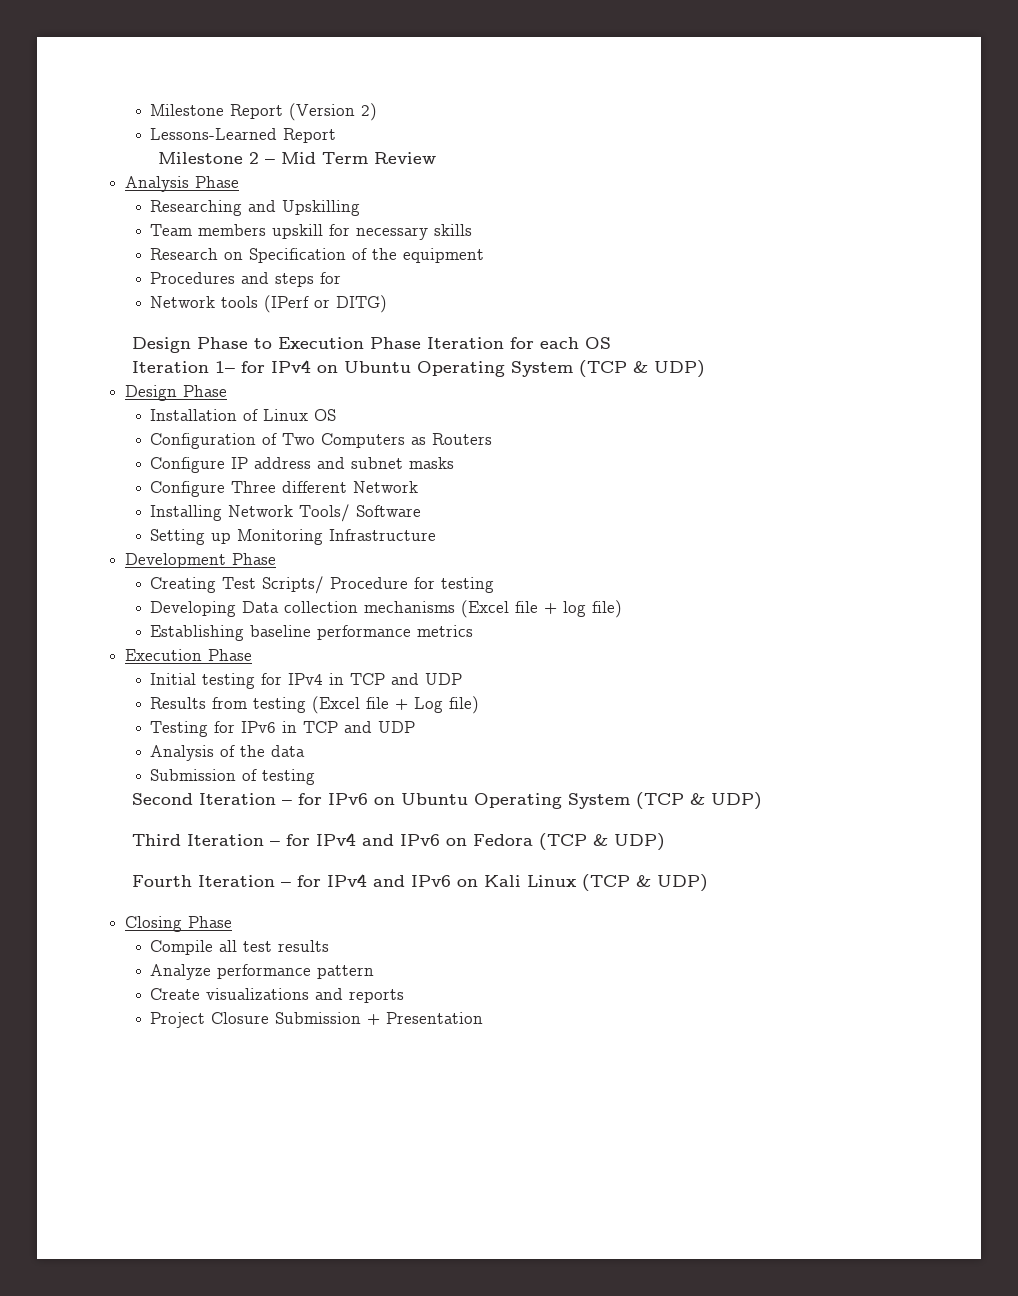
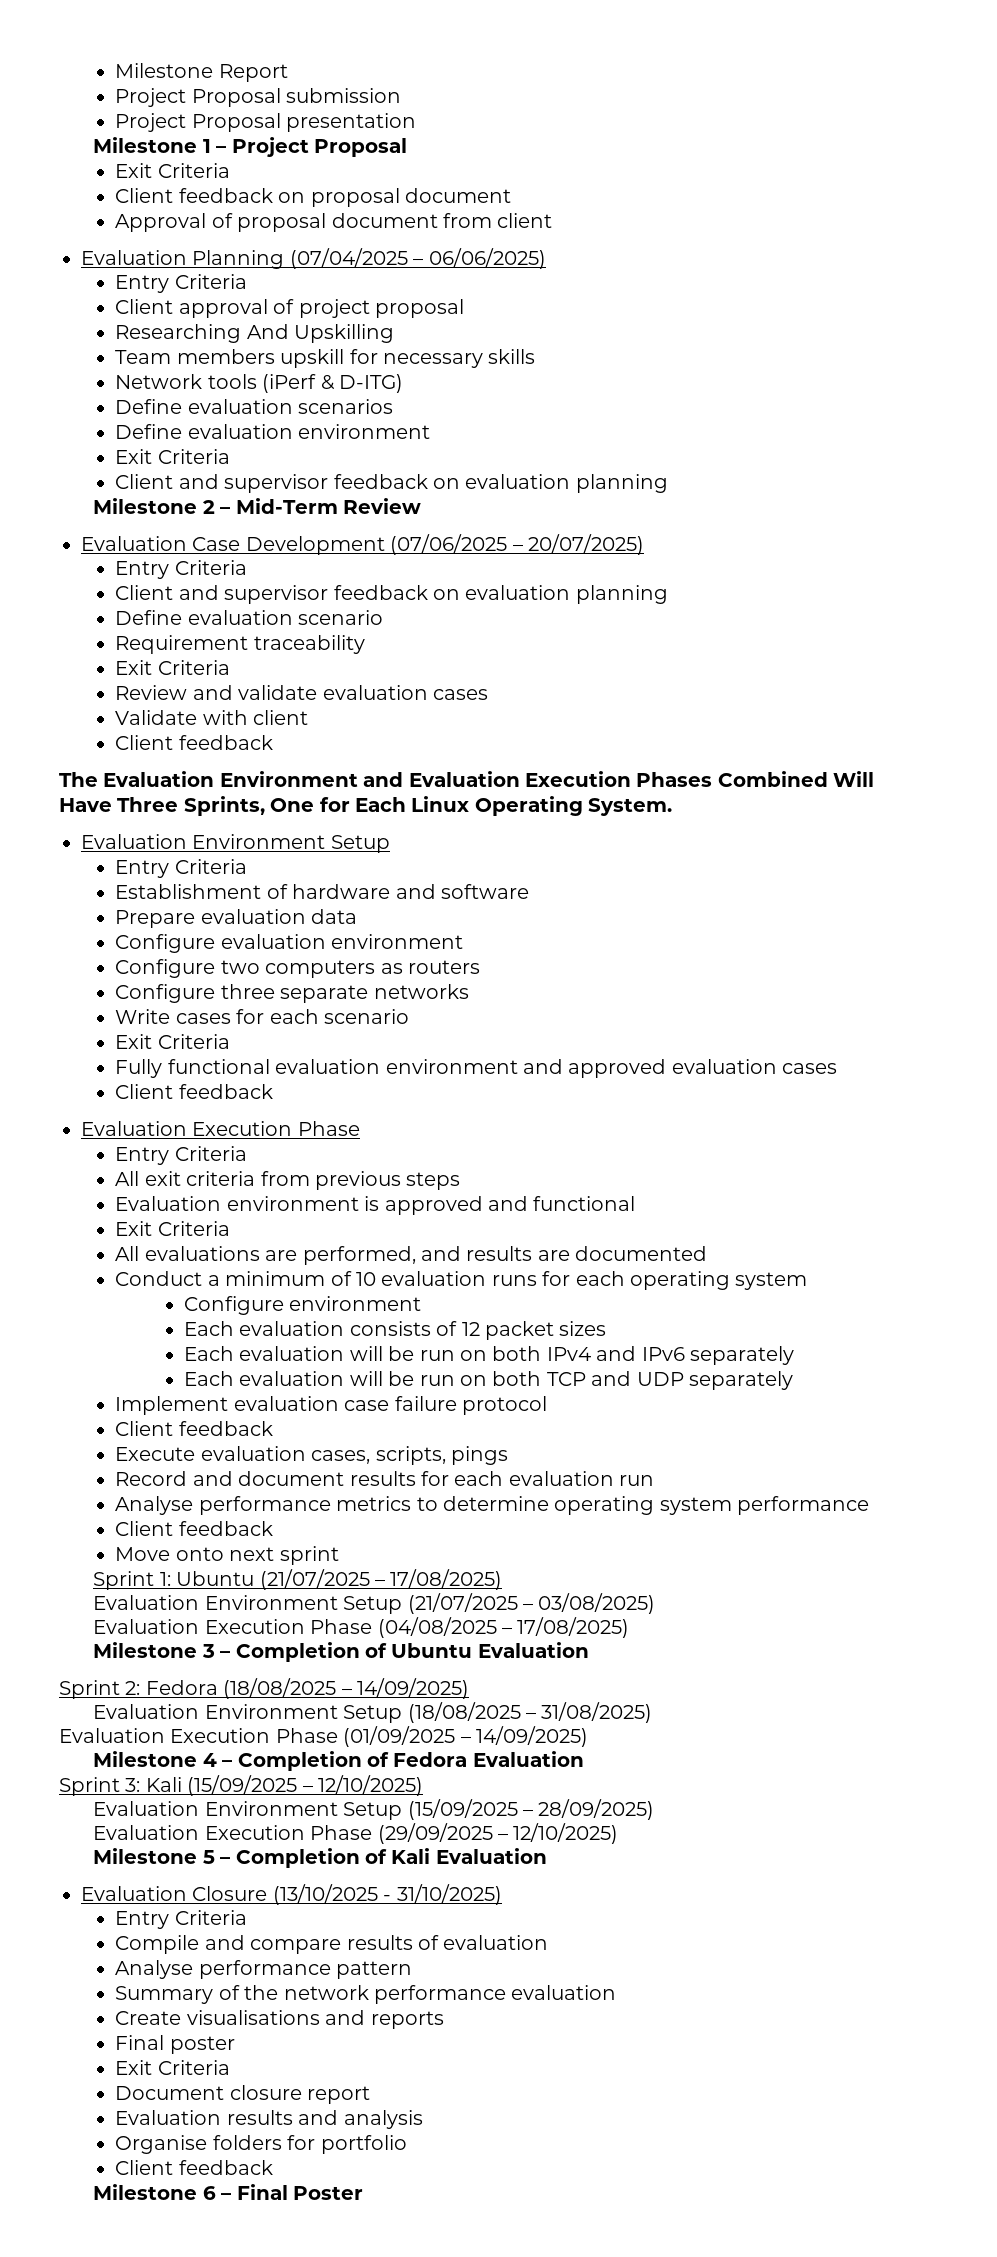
[289,103,378,121] [150,128,337,143] [157,152,436,164] [125,176,240,192] (Version 2) // Lessons-Learned Report // Milestone 2 – Mid Term Review // Analysis Phase -> [115,88,402,107] [115,113,417,132] [93,137,407,157] [115,163,230,178] [115,188,511,207] [115,213,553,232] [81,248,546,269] [115,274,247,293] [115,299,464,318] // Project Proposal submission // Project Proposal presentation // Milestone 1 – Project Proposal // Exit Criteria // Client feedback on proposal document // Approval of proposal document from client // Evaluation Planning (07/04/2025 – 06/06/2025) // Entry Criteria // Client approval of project proposal
[248,200,277,212] and -> [246,324,289,339] And
[150,248,485,263] [150,272,342,287] [150,295,388,313] [132,337,612,353] [132,360,706,378] [125,385,228,401] [150,409,337,421] [150,433,493,449] [150,457,455,473] [150,481,419,497] [150,504,422,522] [150,529,437,545] [125,553,277,568] [150,576,495,594] [150,600,623,618] [150,625,474,641] [125,649,253,661] [150,673,463,689] [150,696,480,714] [150,721,416,737] [150,745,306,761] [150,769,316,785] [132,792,763,810] [132,833,666,851] [132,874,709,892] [125,916,233,932] Research on Specification of the equipment // Procedures and steps for // Network tools (IPerf or DITG) // Design Phase to Execution Phase Iteration for each OS // Iteration 1– for IPv4 on Ubuntu Operating System (TCP & UDP) // Design Phase // Installation of Linux OS // Configuration of Two Computers as Routers // Configure IP address and subnet masks // Configure Three different Network // Installing Network Tools/ Software // Setting up Monitoring Infrastructure // Development Phase // Creating Test Scripts/ Procedure for testing // Developing Data collection mechanisms (Excel file + log file) // Establishing baseline performance metrics // Execution Phase // Initial testing for IPv4 in TCP and UDP // Results from testing (Excel file + Log file) // Testing for IPv6 in TCP and UDP // Analysis of the data // Submission of testing // Second Iteration – for IPv6 on Ubuntu Operating System (TCP & UDP) // Third Iteration – for IPv4 and IPv6 on Fedora (TCP & UDP) // Fourth Iteration – for IPv4 and IPv6 on Kali Linux (TCP & UDP) // Closing Phase -> [115,374,403,393] [115,399,394,414] [115,424,431,439] [115,449,230,464] [115,474,668,493] [93,498,421,514] [81,534,644,555] [115,560,247,579] [115,585,668,604] [115,610,384,625] [115,635,365,654] [115,660,230,675] [115,685,488,700] [115,710,309,725] [115,735,273,750] [59,771,875,787] [59,796,673,816] [81,834,390,853] [115,859,247,878] [115,884,529,899] [115,909,358,928] [115,934,464,953] [115,959,480,978] [115,984,469,1003] [115,1009,409,1024] [115,1034,230,1049] [115,1059,838,1078] [115,1084,273,1099] [81,1121,360,1136] [115,1146,247,1165] [115,1171,461,1190] [115,1196,636,1215] [115,1221,230,1236] [115,1246,708,1265] [115,1271,808,1290] [184,1296,422,1315] [184,1321,607,1340] [184,1346,795,1365] [184,1371,794,1390] [115,1396,547,1415] [115,1421,273,1436] [115,1446,508,1465] [115,1471,655,1486] [115,1496,870,1515] [115,1521,273,1536] [115,1546,339,1565] [93,1569,503,1590] [93,1593,656,1614] [93,1617,630,1638] [93,1642,589,1662] [59,1678,469,1699] [93,1702,653,1723] [59,1726,588,1747] [93,1751,584,1771] [59,1775,423,1796] [93,1799,655,1820] [93,1823,619,1844] [93,1848,547,1868] [81,1884,502,1905] [115,1910,247,1929] Network tools (iPerf & D-ITG) // Define evaluation scenarios // Define evaluation environment // Exit Criteria // Client and supervisor feedback on evaluation planning // Milestone 2 – Mid-Term Review // Evaluation Case Development (07/06/2025 – 20/07/2025) // Entry Criteria // Client and supervisor feedback on evaluation planning // Define evaluation scenario // Requirement traceability // Exit Criteria // Review and validate evaluation cases // Validate with client // Client feedback // The Evaluation Environment and Evaluation Execution Phases Combined Will Have Three Sprints, One for Each Linux Operating System. // Evaluation Environment Setup // Entry Criteria // Establishment of hardware and software // Prepare evaluation data // Configure evaluation environment // Configure two computers as routers // Configure three separate networks // Write cases for each scenario // Exit Criteria // Fully functional evaluation environment and approved evaluation cases // Client feedback // Evaluation Execution Phase // Entry Criteria // All exit criteria from previous steps // Evaluation environment is approved and functional // Exit Criteria // All evaluations are performed, and results are documented // Conduct a minimum of 10 evaluation runs for each operating system // Configure environment // Each evaluation consists of 12 packet sizes // Each evaluation will be run on both IPv4 and IPv6 separately // Each evaluation will be run on both TCP and UDP separately // Implement evaluation case failure protocol // Client feedback // Execute evaluation cases, scripts, pings // Record and document results for each evaluation run // Analyse performance metrics to determine operating system performance // Client feedback // Move onto next sprint // Sprint 1: Ubuntu (21/07/2025 – 17/08/2025) // Evaluation Environment Setup (21/07/2025 – 03/08/2025) // Evaluation Execution Phase (04/08/2025 – 17/08/2025) // Milestone 3 – Completion of Ubuntu Evaluation // Sprint 2: Fedora (18/08/2025 – 14/09/2025) // Evaluation Environment Setup (18/08/2025 – 31/08/2025) // Evaluation Execution Phase (01/09/2025 – 14/09/2025) // Milestone 4 – Completion of Fedora Evaluation // Sprint 3: Kali (15/09/2025 – 12/10/2025) // Evaluation Environment Setup (15/09/2025 – 28/09/2025) // Evaluation Execution Phase (29/09/2025 – 12/10/2025) // Milestone 5 – Completion of Kali Evaluation // Evaluation Closure (13/10/2025 - 31/10/2025) // Entry Criteria
[219,940,330,952] [150,964,212,980] all test results // Analyze -> [204,1935,549,1954] [115,1960,194,1979] and compare results of evaluation // Analyse
(375, 972) none -> [115,1985,617,2004] // Summary of the network performance evaluation
[206,988,310,1000] visualizations -> [186,2010,320,2025] visualisations
[150,1012,484,1028] Project Closure Submission + Presentation -> [115,2035,235,2054] [115,2060,230,2075] [115,2085,371,2104] [115,2110,423,2129] [115,2135,407,2154] [115,2160,273,2175] [93,2184,363,2200] Final poster // Exit Criteria // Document closure report // Evaluation results and analysis // Organise folders for portfolio // Client feedback // Milestone 6 – Final Poster

